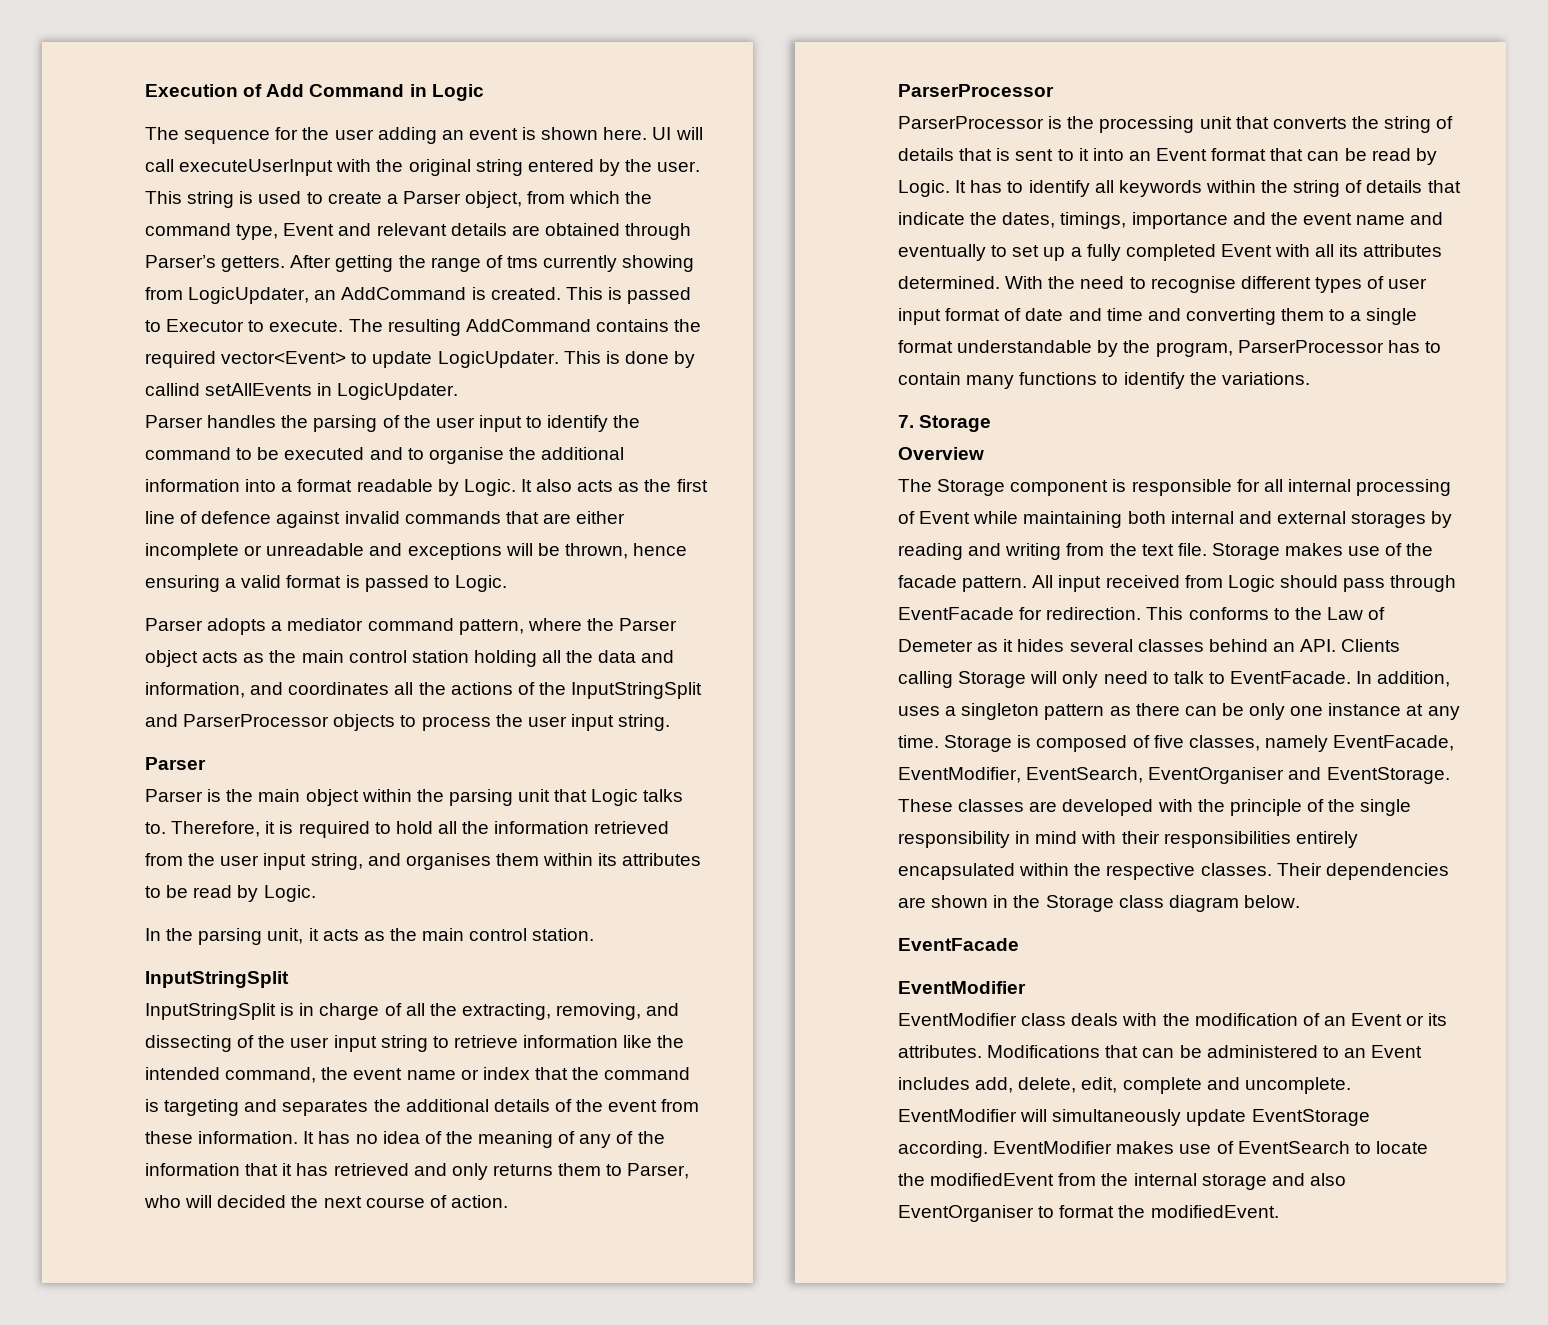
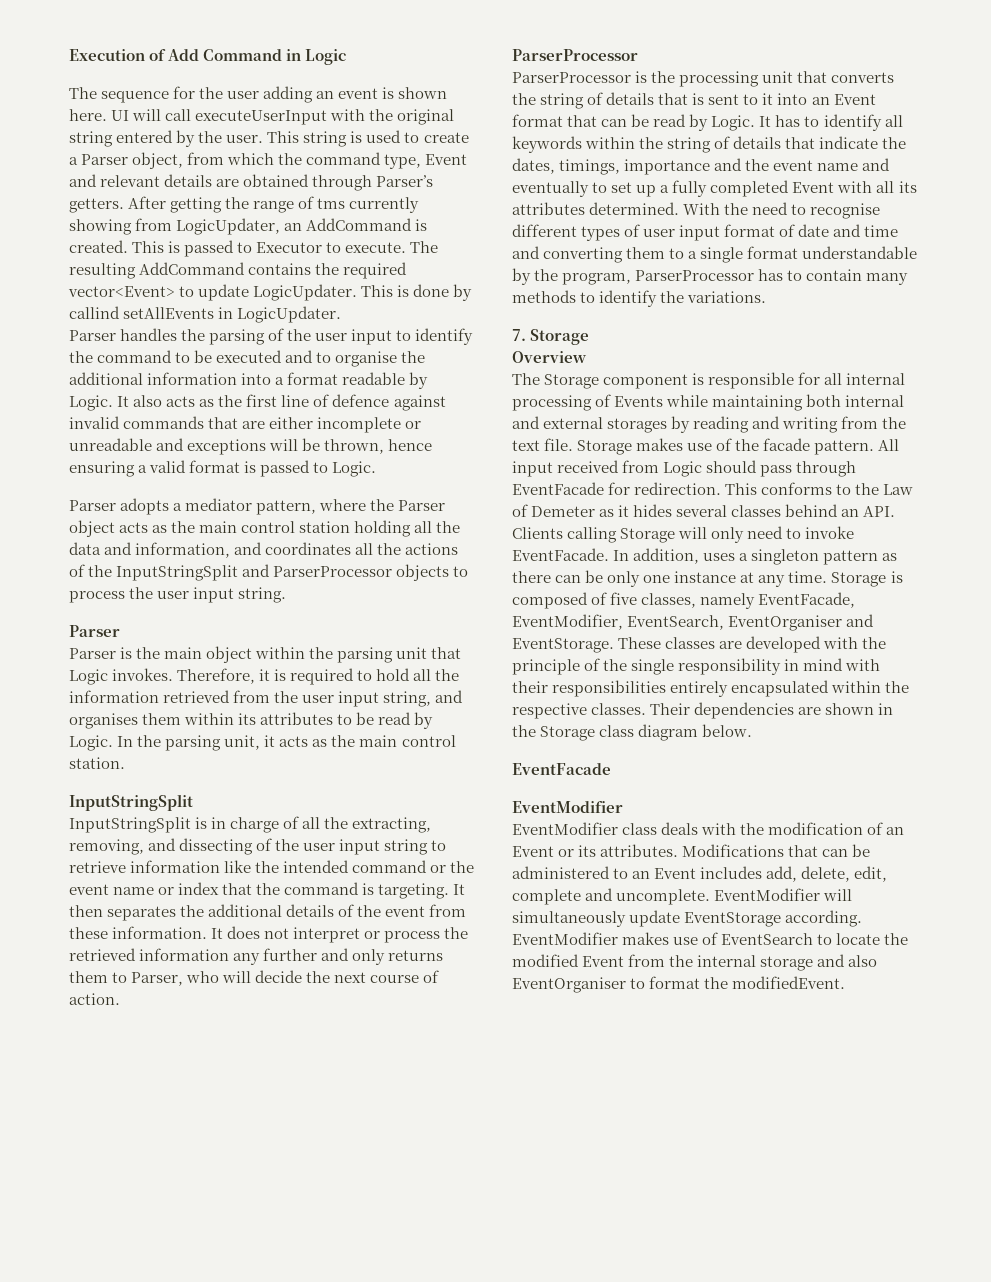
[367,618,454,631] command -> (253, 504) none
[643,789,684,802] [145,822,166,834] talks to. -> [112,668,174,681] invokes.
(316, 893) // -> (113, 743) none
[225,1067,317,1083] command, -> [352,860,447,873] command or
[164,1099,278,1116] targeting and -> [378,883,466,899] [69,905,103,917] targeting. It then
[318,1131,665,1148] [145,1163,409,1176] has no idea of the meaning of any of the information that it has retrieved -> [227,926,469,943] [69,948,318,965] does not interpret or process the retrieved information any further
[217,1195,287,1208] decided -> [255,970,303,983] decide
[1019,372,1098,385] functions -> [512,290,576,303] methods
[919,511,971,524] Event -> [614,396,664,407] Events
[1173,671,1225,684] talk to -> [805,526,855,539] invoke
[930,1173,1055,1186] modifiedEvent -> [512,954,625,967] modified Event

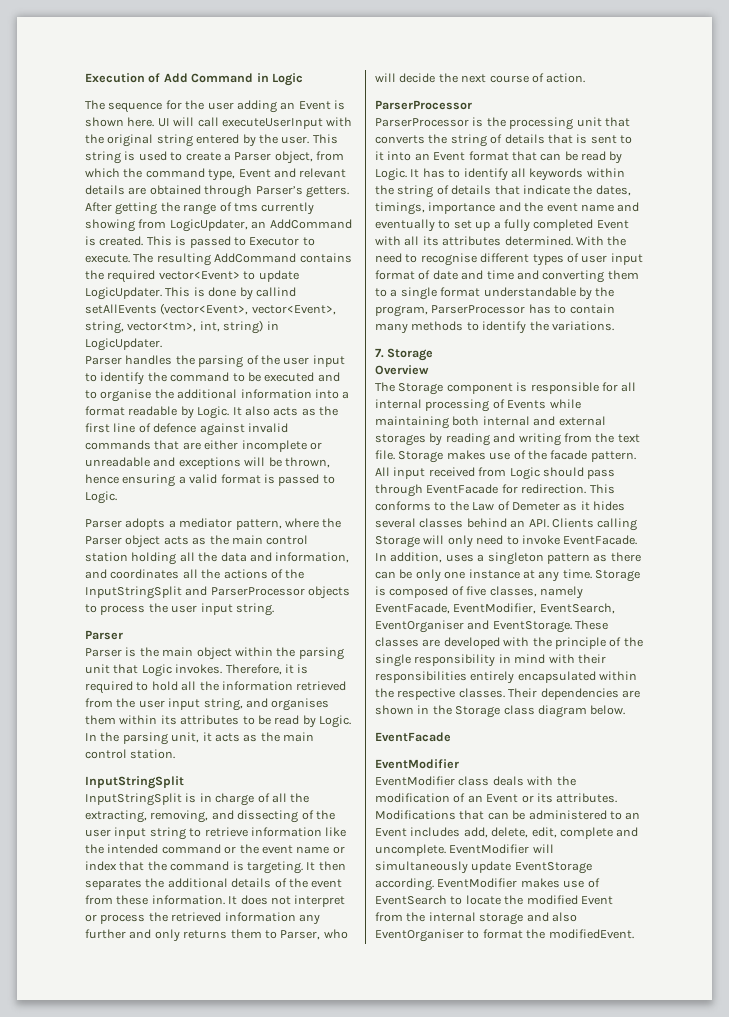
[338,88,379,99] event -> [298,101,331,110] Event
(215, 313) none -> [160,303,336,315] [85,320,264,334] (vector<Event>, vector<Event>, string, vector<tm>, int, string)

